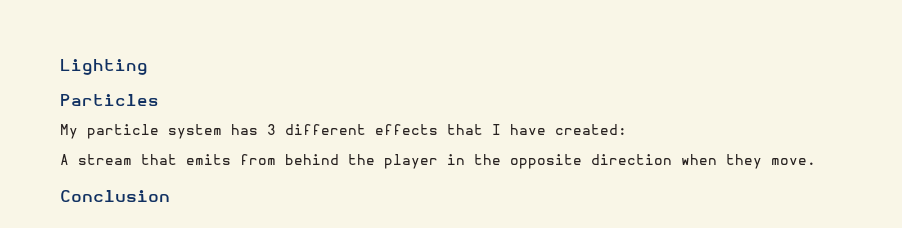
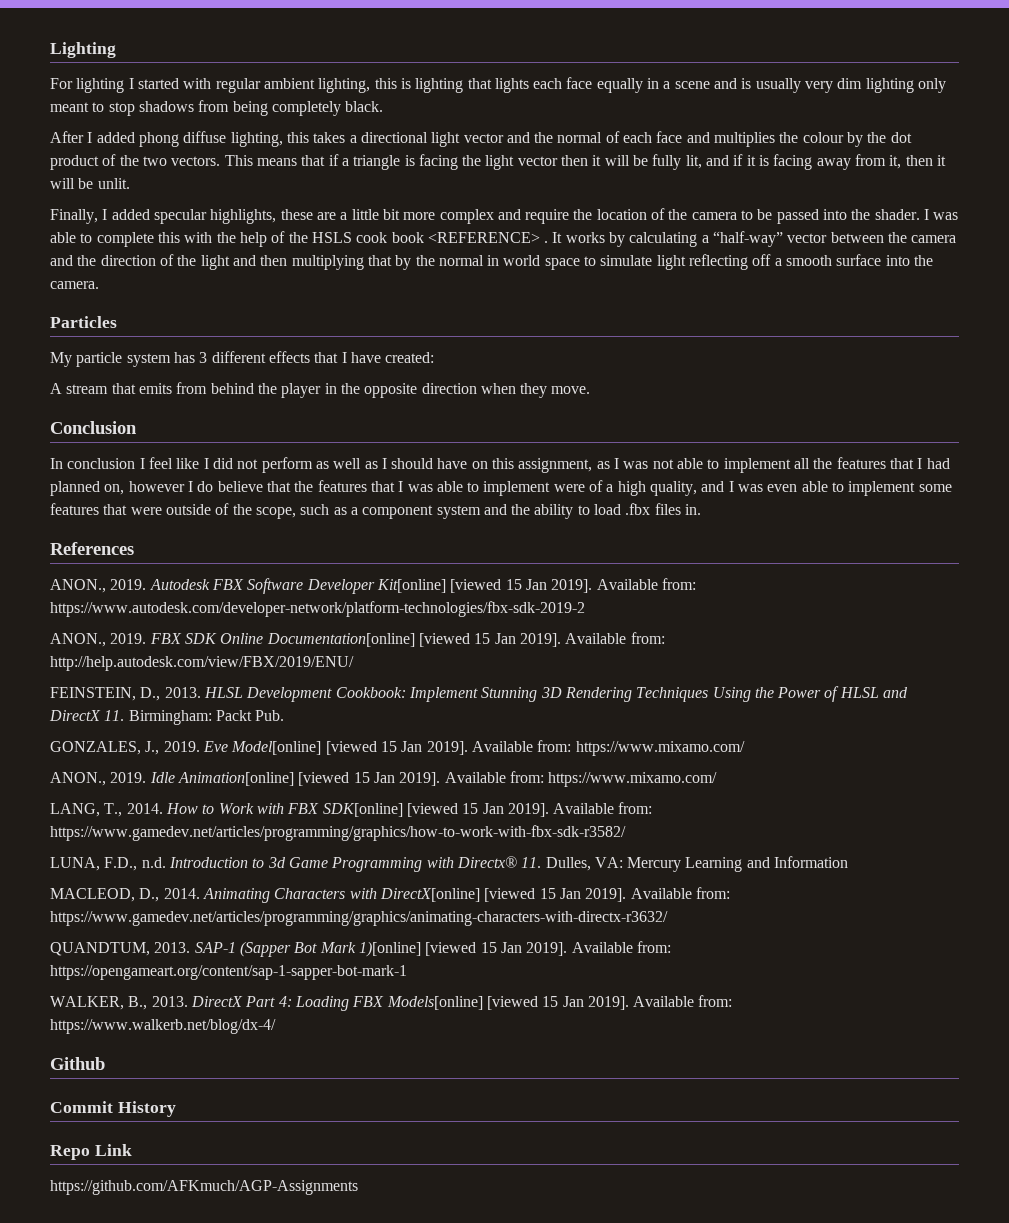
(148, 67) none -> [50,77,947,93] [50,100,384,116] [50,131,912,147] [50,154,946,170] [50,178,130,189] [50,208,959,224] [50,231,957,247] [50,254,934,270] [50,281,99,289] // For lighting I started with regular ambient lighting, this is lighting that lights each face equally in a scene and is usually very dim lighting only meant to stop shadows from being completely black. // After I added phong diffuse lighting, this takes a directional light vector and the normal of each face and multiplies the colour by the dot product of the two vectors. This means that if a triangle is facing the light vector then it will be fully lit, and if it is facing away from it, then it will be unlit. // Finally, I added specular highlights, these are a little bit more complex and require the location of the camera to be passed into the shader. I was able to complete this with the help of the HSLS cook book <REFERENCE> . It works by calculating a “half-way” vector between the camera and the direction of the light and then multiplying that by the normal in world space to simulate light reflecting off a smooth surface into the camera.
(170, 196) none -> [50,457,950,473] [50,480,952,496] [50,503,702,519] [50,542,134,555] [50,578,696,594] [50,601,585,617] [50,632,665,647] [50,656,354,671] [50,686,909,702] [49,710,285,725] [50,740,745,756] [50,771,718,787] [50,802,653,817] [50,825,626,841] [50,856,849,872] [50,887,730,903] [50,911,668,926] [50,941,671,957] [50,965,407,980] [50,995,733,1011] [50,1019,276,1034] [50,1057,105,1070] [50,1101,176,1117] [50,1144,132,1160] [50,1180,358,1195] // In conclusion I feel like I did not perform as well as I should have on this assignment, as I was not able to implement all the features that I had planned on, however I do believe that the features that I was able to implement were of a high quality, and I was even able to implement some features that were outside of the scope, such as a component system and the ability to load .fbx files in. // References // ANON., 2019. Autodesk FBX Software Developer Kit[online] [viewed 15 Jan 2019]. Available from: https://www.autodesk.com/developer-network/platform-technologies/fbx-sdk-2019-2 // ANON., 2019. FBX SDK Online Documentation[online] [viewed 15 Jan 2019]. Available from: http://help.autodesk.com/view/FBX/2019/ENU/ // FEINSTEIN, D., 2013. HLSL Development Cookbook: Implement Stunning 3D Rendering Techniques Using the Power of HLSL and DirectX 11. Birmingham: Packt Pub. // GONZALES, J., 2019. Eve Model[online] [viewed 15 Jan 2019]. Available from: https://www.mixamo.com/ // ANON., 2019. Idle Animation[online] [viewed 15 Jan 2019]. Available from: https://www.mixamo.com/ // LANG, T., 2014. How to Work with FBX SDK[online] [viewed 15 Jan 2019]. Available from: https://www.gamedev.net/articles/programming/graphics/how-to-work-with-fbx-sdk-r3582/ // LUNA, F.D., n.d. Introduction to 3d Game Programming with Directx® 11. Dulles, VA: Mercury Learning and Information // MACLEOD, D., 2014. Animating Characters with DirectX[online] [viewed 15 Jan 2019]. Available from: https://www.gamedev.net/articles/programming/graphics/animating-characters-with-directx-r3632/ // QUANDTUM, 2013. SAP-1 (Sapper Bot Mark 1)[online] [viewed 15 Jan 2019]. Available from: https://opengameart.org/content/sap-1-sapper-bot-mark-1 // WALKER, B., 2013. DirectX Part 4: Loading FBX Models[online] [viewed 15 Jan 2019]. Available from: https://www.walkerb.net/blog/dx-4/ // Github // Commit History // Repo Link // https://github.com/AFKmuch/AGP-Assignments

